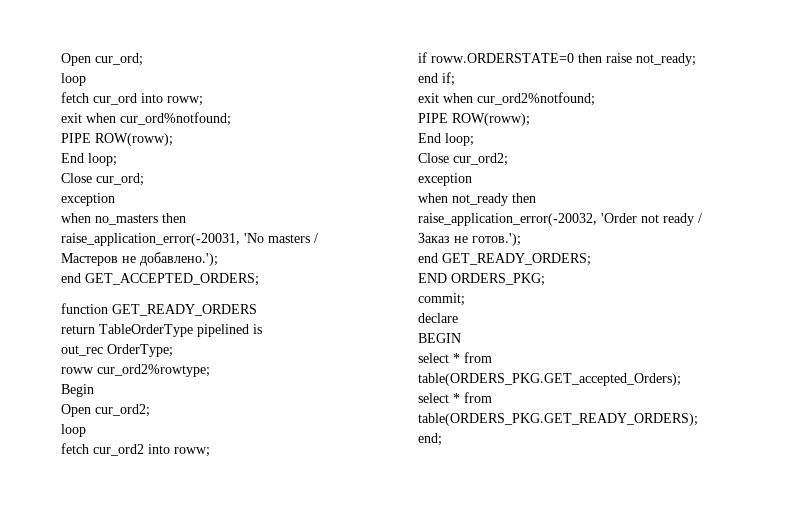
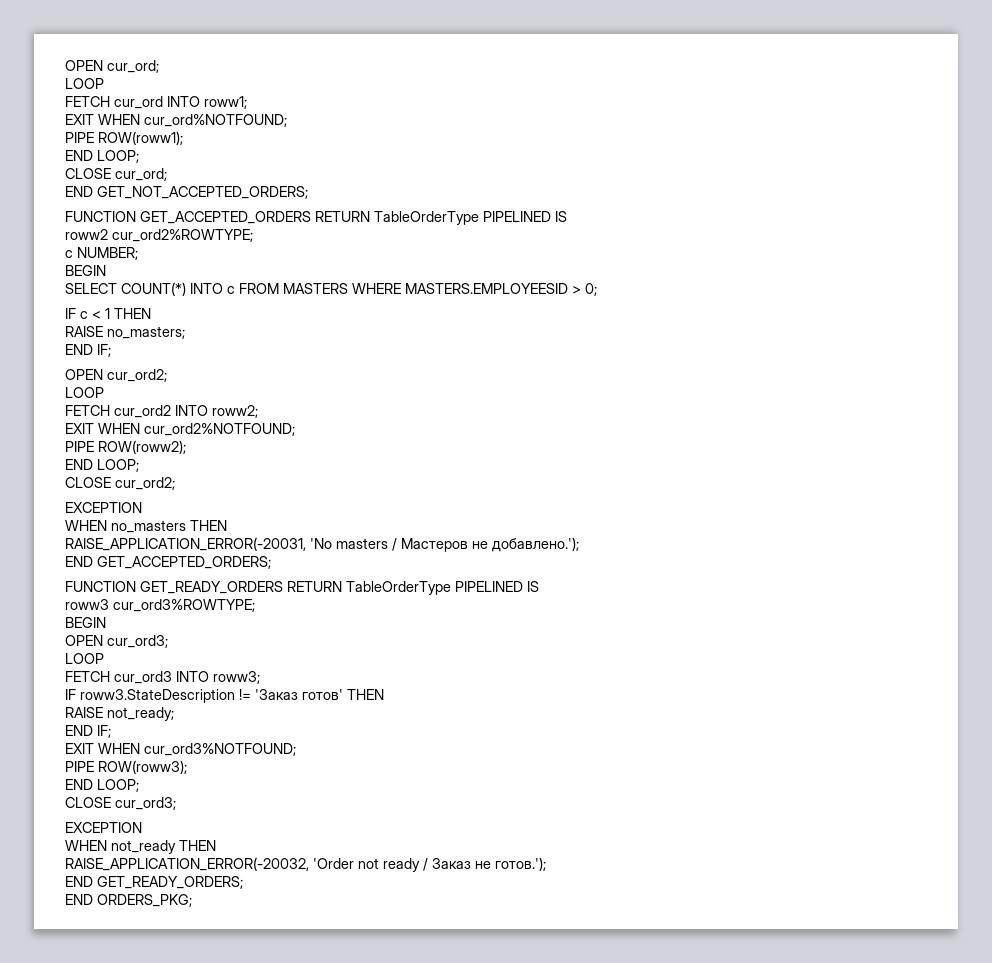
[61,53,143,66] [61,73,86,86] [61,92,203,106] [61,112,231,126] [61,133,173,146] [61,153,117,166] [61,173,144,186] [61,193,115,206] [61,213,186,225] [61,233,240,246] Open cur_ord; // loop // fetch cur_ord into roww; // exit when cur_ord%notfound; // PIPE ROW(roww); // End loop; // Close cur_ord; // exception // when no_masters then // raise_application_error(-20031, -> [65,60,159,73] [65,78,104,89] [65,96,247,109] [65,114,287,127] [65,131,183,145] [65,150,139,163] [65,168,167,181] [65,186,308,199] [65,211,567,225] [65,229,253,242] [65,247,138,260] [65,265,106,276] [65,282,597,296] [65,308,151,319] [65,326,185,339] [65,344,111,357] [65,369,167,382] [65,387,104,398] [65,405,258,418] [65,423,295,436] [65,440,186,454] [65,459,139,472] [65,477,175,490] [65,502,142,513] [65,520,227,533] [65,537,306,551] OPEN cur_ord; // LOOP // FETCH cur_ord INTO roww1; // EXIT WHEN cur_ord%NOTFOUND; // PIPE ROW(roww1); // END LOOP; // CLOSE cur_ord; // END GET_NOT_ACCEPTED_ORDERS; // FUNCTION GET_ACCEPTED_ORDERS RETURN TableOrderType PIPELINED IS // roww2 cur_ord2%ROWTYPE; // c NUMBER; // BEGIN // SELECT COUNT(*) INTO c FROM MASTERS WHERE MASTERS.EMPLOYEESID > 0; // IF c < 1 THEN // RAISE no_masters; // END IF; // OPEN cur_ord2; // LOOP // FETCH cur_ord2 INTO roww2; // EXIT WHEN cur_ord2%NOTFOUND; // PIPE ROW(roww2); // END LOOP; // CLOSE cur_ord2; // EXCEPTION // WHEN no_masters THEN // RAISE_APPLICATION_ERROR(-20031,
[61,273,81,283] end -> [65,556,93,567] END
[61,303,108,314] function -> [65,581,136,592] FUNCTION
[61,324,262,337] [61,344,173,357] [61,364,210,377] [61,384,94,397] [61,404,150,417] [61,424,86,437] [61,443,210,457] [418,52,696,66] [418,72,455,86] [418,92,595,106] [418,113,530,126] [418,133,474,146] [418,153,508,166] [418,173,472,186] [418,193,536,206] [418,213,597,226] // return TableOrderType pipelined is // out_rec OrderType; // roww cur_ord2%rowtype; // Begin // Open cur_ord2; // loop // fetch cur_ord2 into roww; // if roww.ORDERSTATE=0 then raise not_ready; // end if; // exit when cur_ord2%notfound; // PIPE ROW(roww); // End loop; // Close cur_ord2; // exception // when not_ready then // raise_application_error(-20032, -> [287,581,539,595] [65,599,255,612] [65,617,106,628] [65,635,168,648] [65,653,104,664] [65,671,260,684] [65,689,384,703] [65,707,174,721] [65,725,111,738] [65,743,296,756] [65,760,187,774] [65,779,139,792] [65,797,176,810] [65,822,142,833] [65,840,216,854] [65,857,309,871] RETURN TableOrderType PIPELINED IS // roww3 cur_ord3%ROWTYPE; // BEGIN // OPEN cur_ord3; // LOOP // FETCH cur_ord3 INTO roww3; // IF roww3.StateDescription != 'Заказ готов' THEN // RAISE not_ready; // END IF; // EXIT WHEN cur_ord3%NOTFOUND; // PIPE ROW(roww3); // END LOOP; // CLOSE cur_ord3; // EXCEPTION // WHEN not_ready THEN // RAISE_APPLICATION_ERROR(-20032,
[418,253,438,263] end -> [65,876,93,887] END
[418,293,465,306] [418,313,458,323] [418,333,461,343] [418,352,492,363] [418,373,681,386] [418,392,492,403] [418,413,698,426] [418,433,442,446] // commit; // declare // BEGIN // select * from table(ORDERS_PKG.GET_accepted_Orders); // select * from table(ORDERS_PKG.GET_READY_ORDERS); // end; -> (192, 900) none

